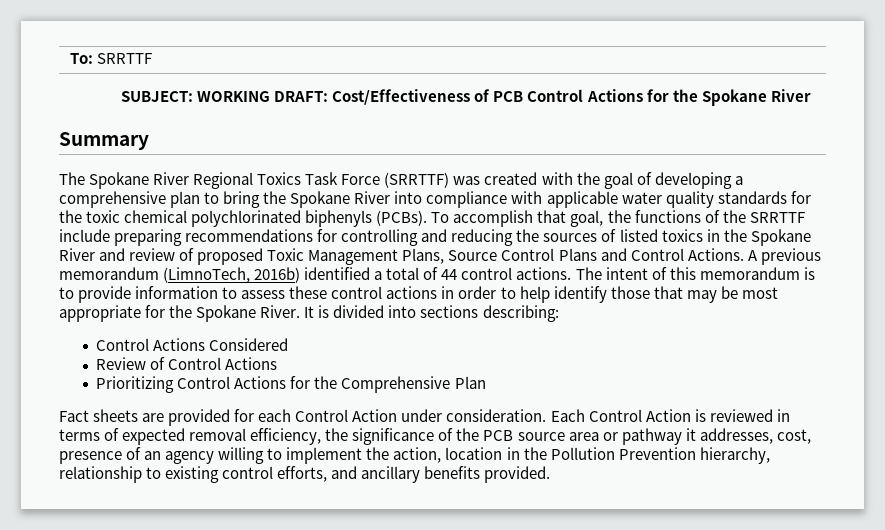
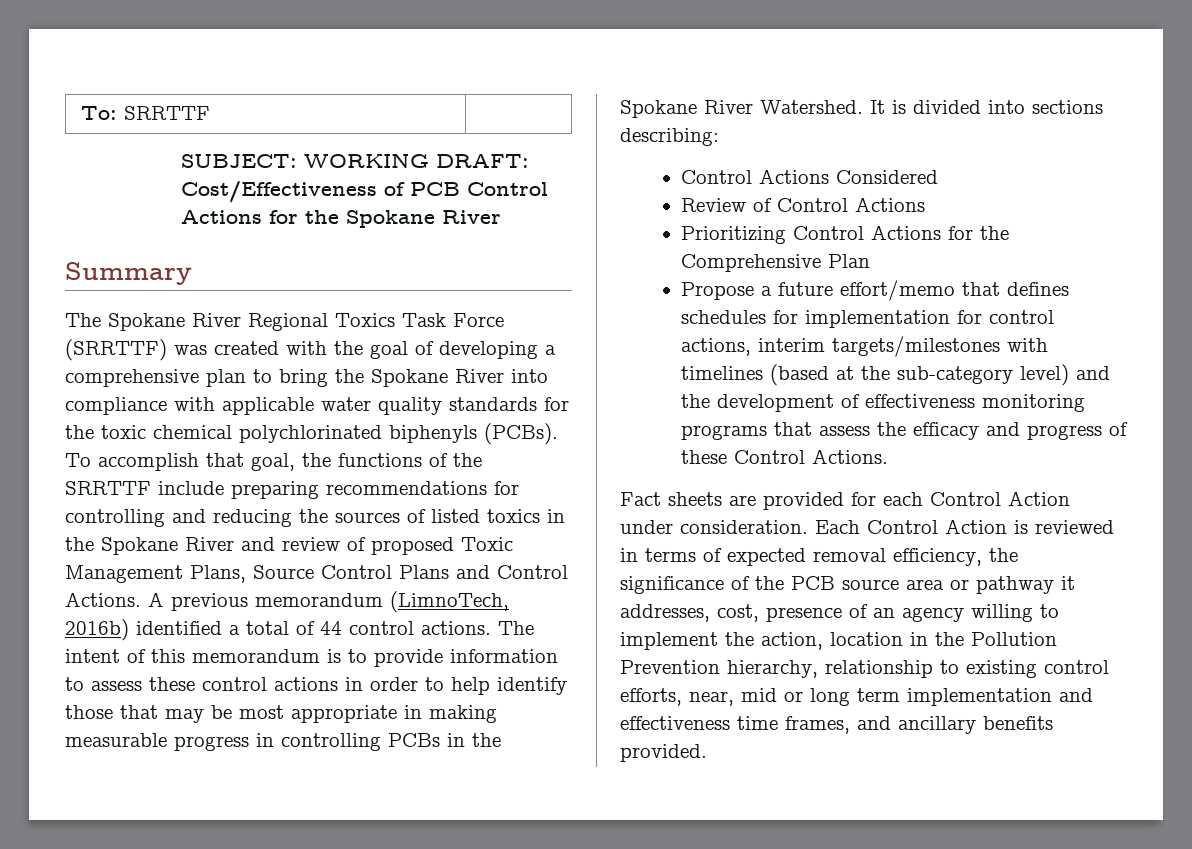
[145,305,301,322] for the Spokane River. -> [404,705,497,723] [65,733,501,751] [620,100,863,118] in making measurable progress in controlling PCBs in the Spokane River Watershed.
(486, 382) none -> [681,280,1070,301] [681,310,1055,328] [681,336,1049,357] [681,364,1111,386] [681,394,1086,412] [681,422,1129,440] [681,449,889,464] // Propose a future effort/memo that defines schedules for implementation for control actions, interim targets/milestones with timelines (based at the sub-category level) and the development of effectiveness monitoring programs that assess the efficacy and progress of these Control Actions.
(328, 474) none -> [689,688,1093,706] [620,716,850,734] near, mid or long term implementation and effectiveness time frames,

